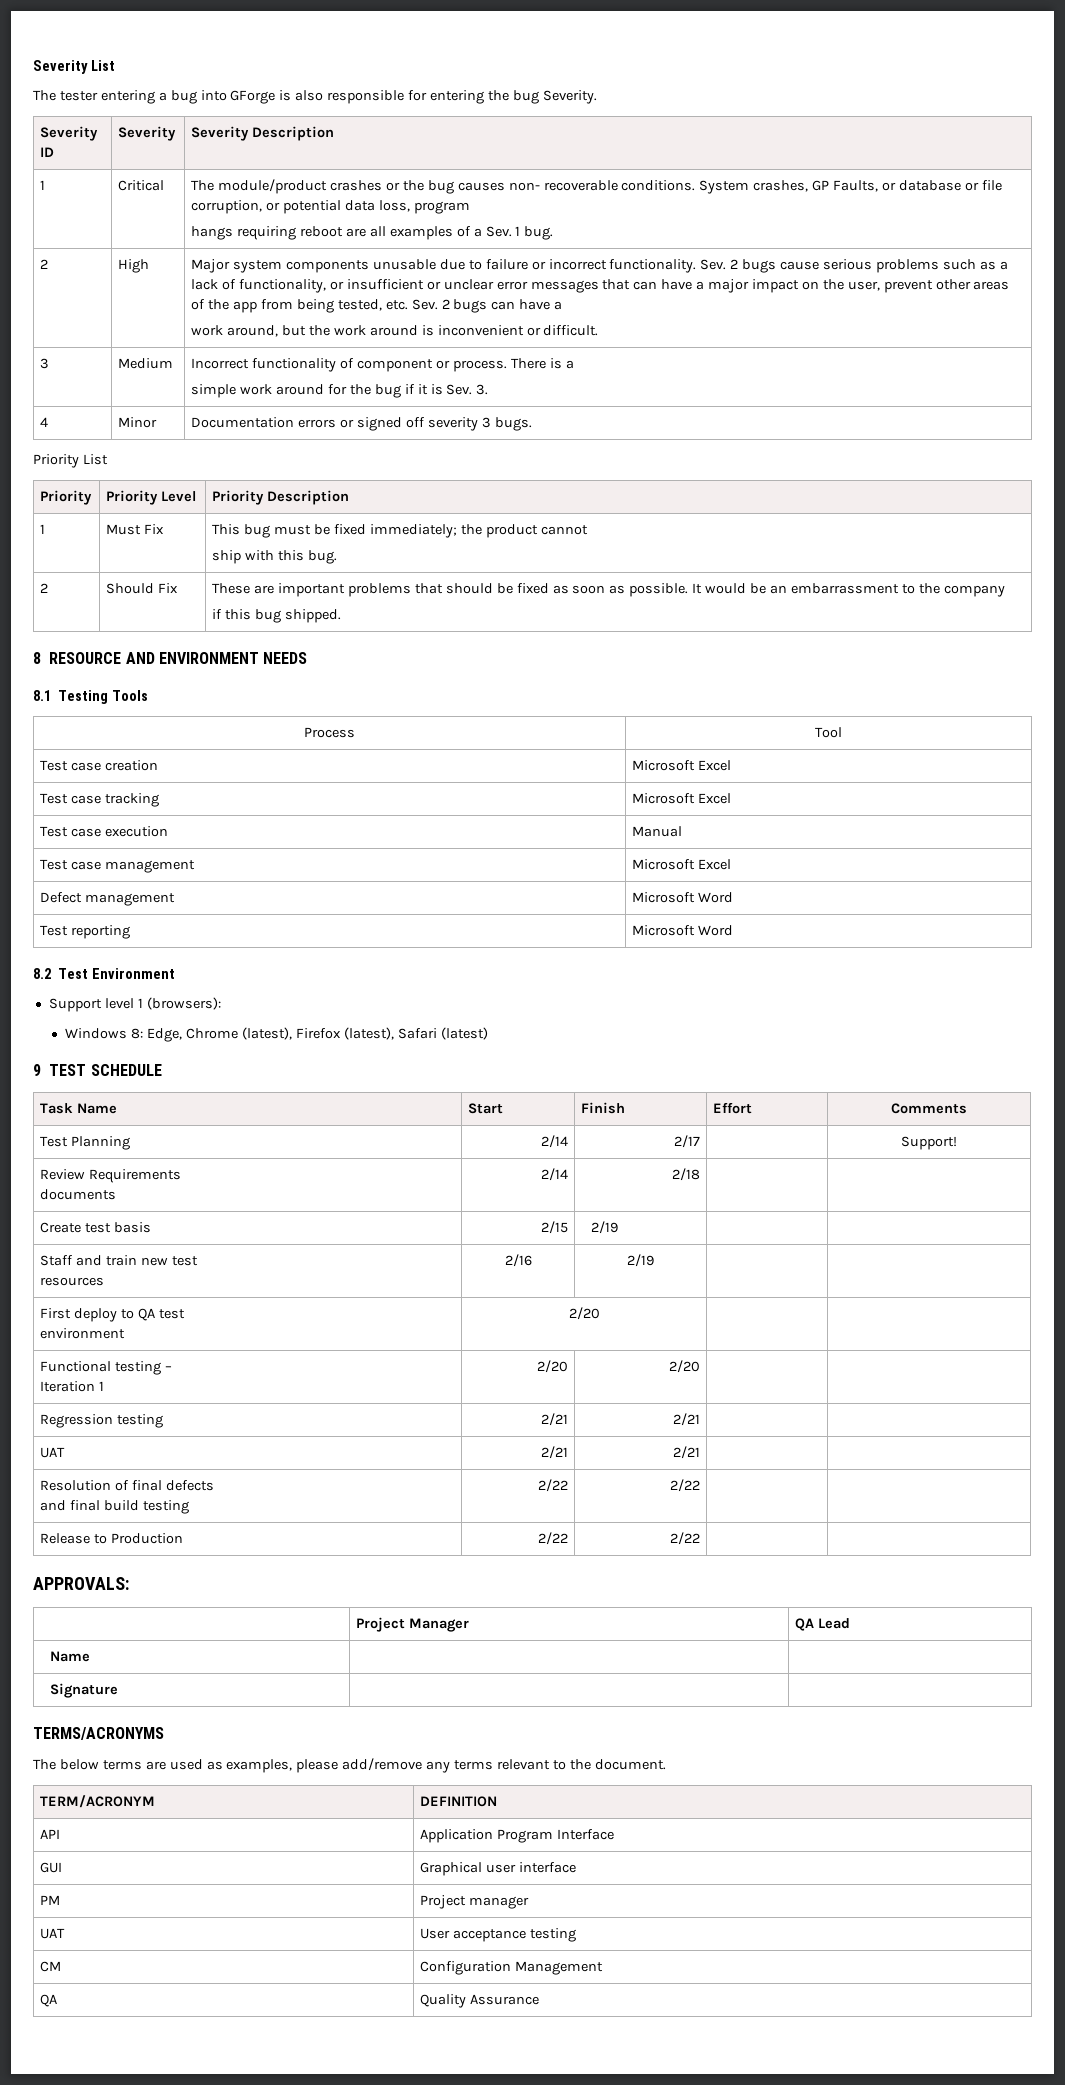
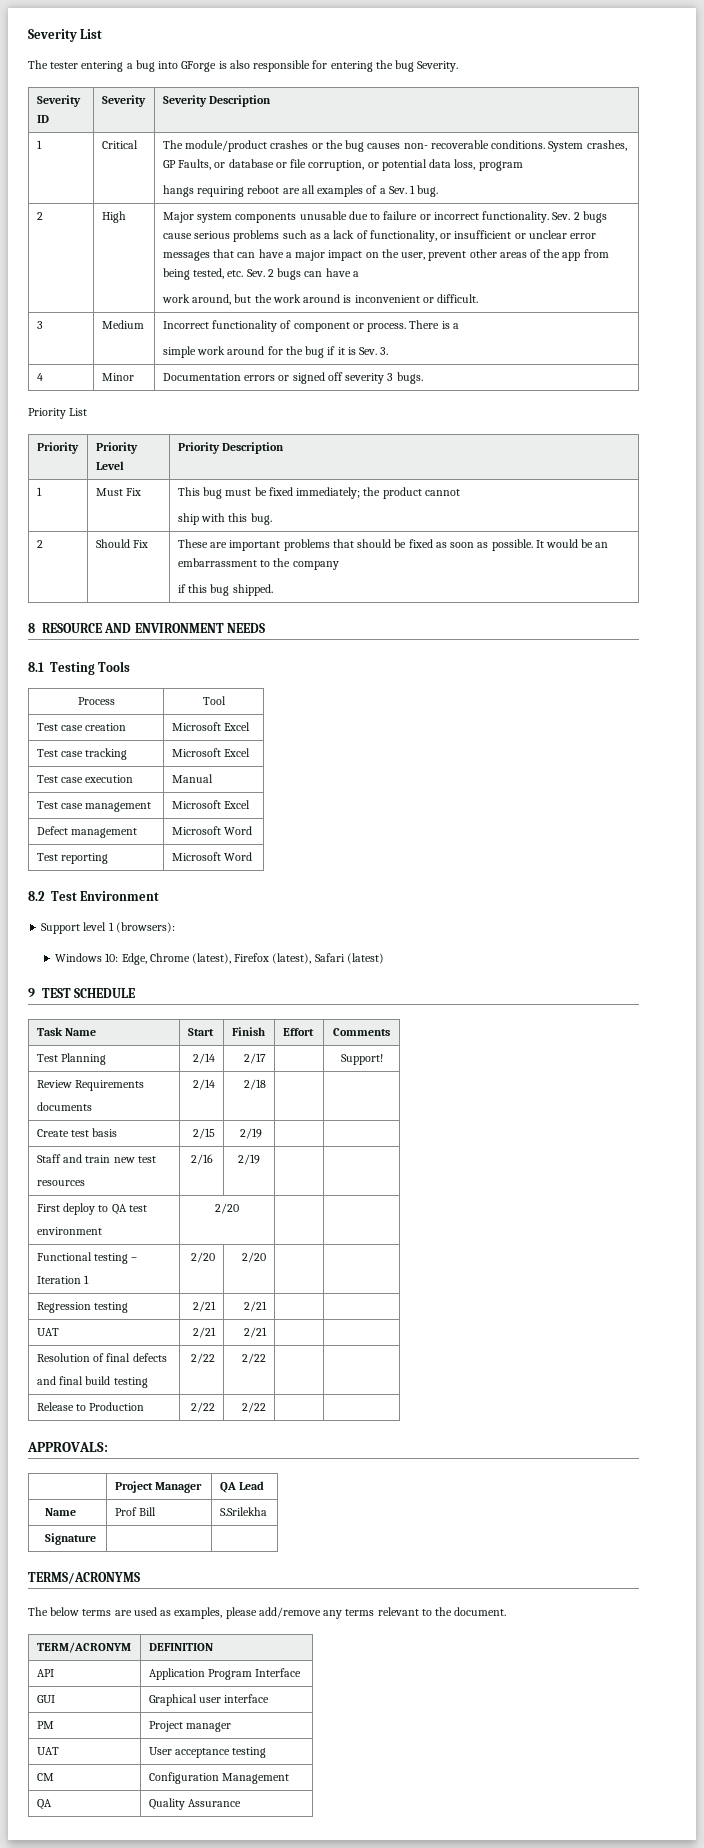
[131,1028,144,1039] 8: -> [105,953,119,962] 10:
(91, 1656) | -> [114,1507,157,1516] [219,1507,267,1516] Prof Bill | S.Srilekha

